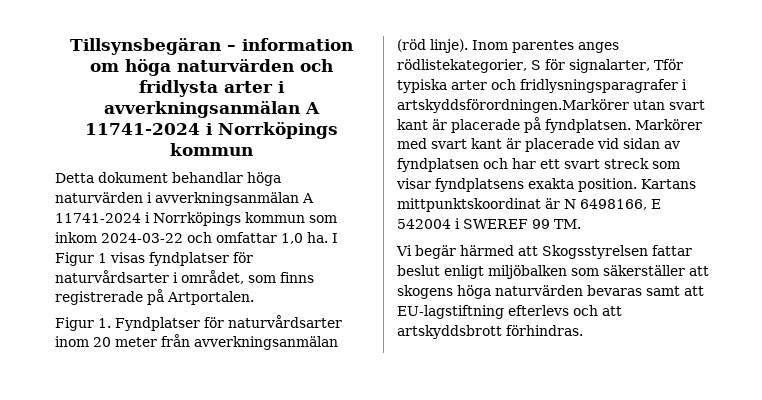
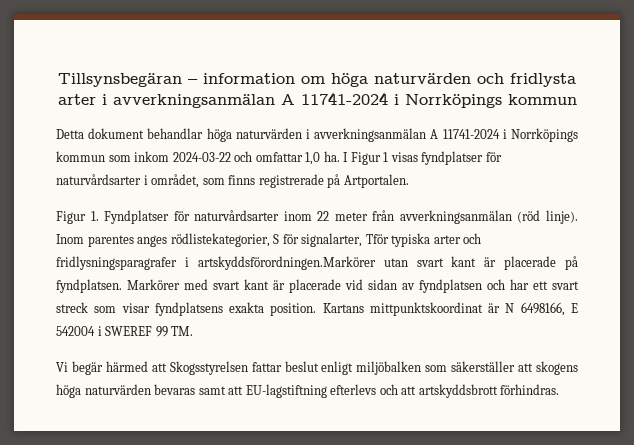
[93,337,111,347] 20 -> [317,211,330,221] 22

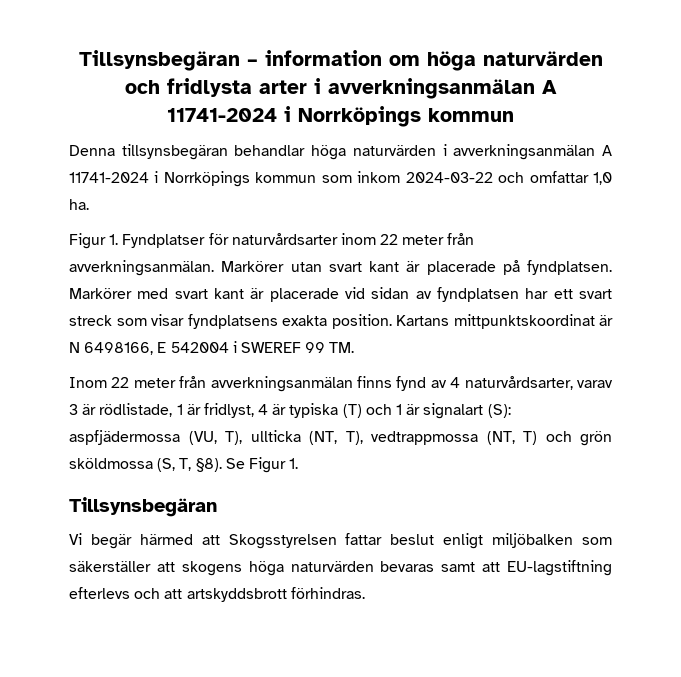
[56,128,145,139] Detta dokument -> [69,144,228,160] Denna tillsynsbegäran
[343,151,502,165] [56,174,409,188] I Figur 1 visas fyndplatser för naturvårdsarter i området, som finns registrerade på Artportalen. -> (89, 204) none
[399,210,578,224] [56,233,482,247] [56,256,376,270] avverkningsanmälan (röd linje). Inom parentes anges rödlistekategorier, S för signalarter, Tför typiska arter och fridlysningsparagrafer i artskyddsförordningen.Markörer -> [69,260,285,276] avverkningsanmälan. Markörer
[487,279,505,290] och -> (519, 294) none
(194, 331) none -> [69,376,613,392] [69,403,511,419] [69,430,612,446] [69,457,299,473] [69,497,217,517] // Inom 22 meter från avverkningsanmälan finns fynd av 4 naturvårdsarter, varav 3 är rödlistade, 1 är fridlyst, 4 är typiska (T) och 1 är signalart (S): aspfjädermossa (VU, T), ullticka (NT, T), vedtrappmossa (NT, T) och grön sköldmossa (S, T, §8). Se Figur 1. // Tillsynsbegäran

